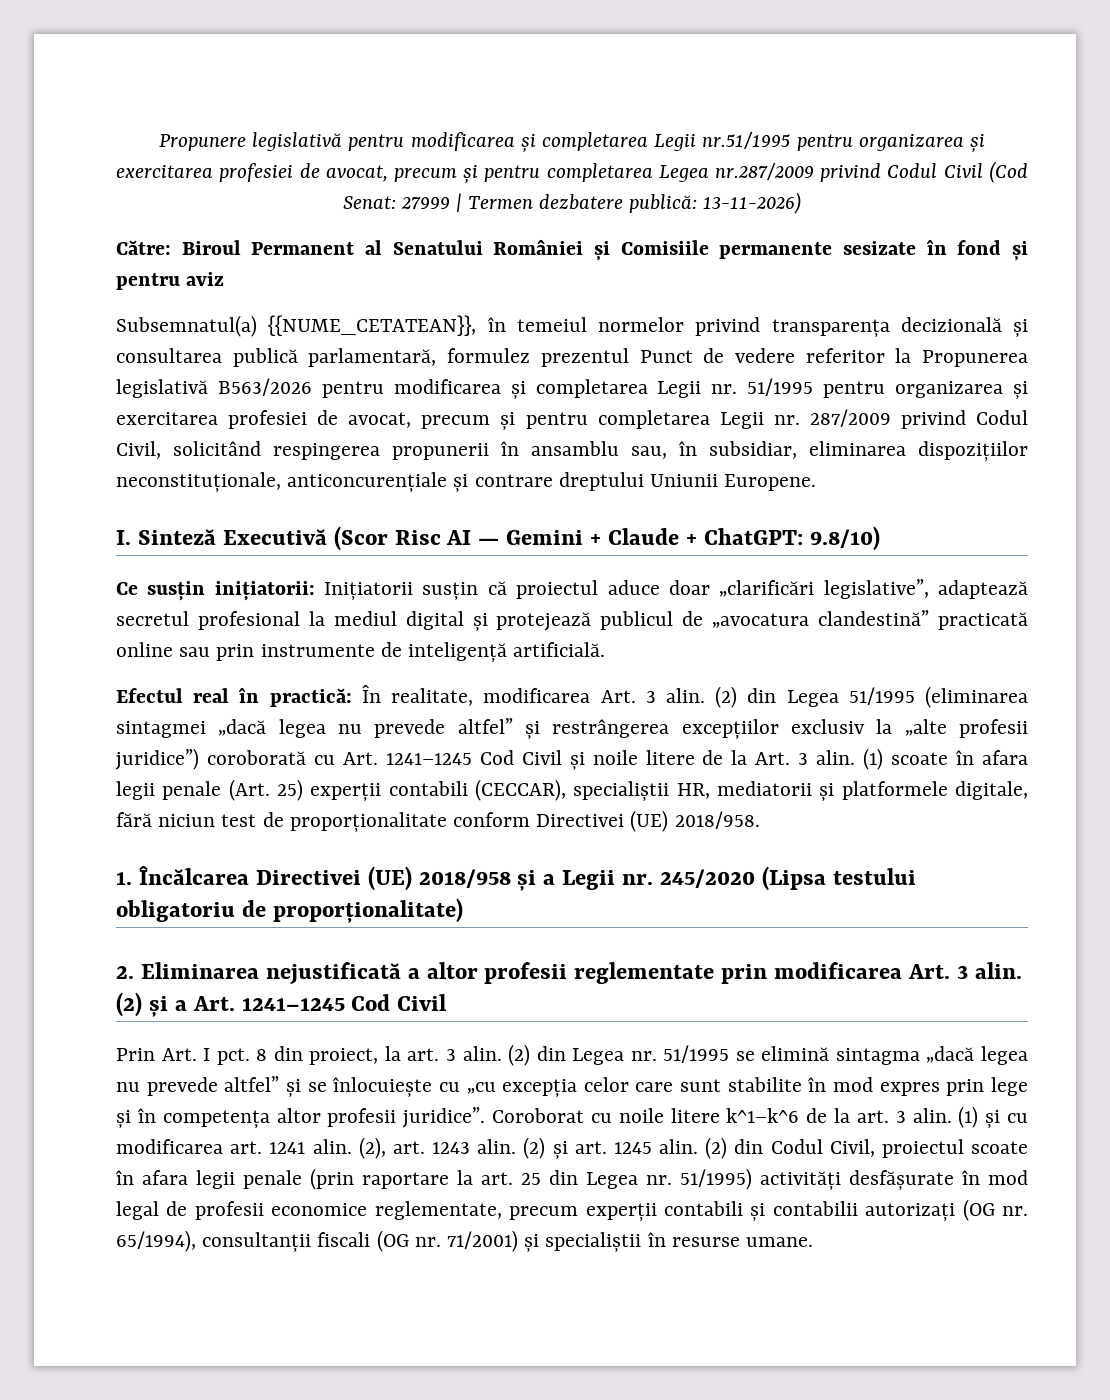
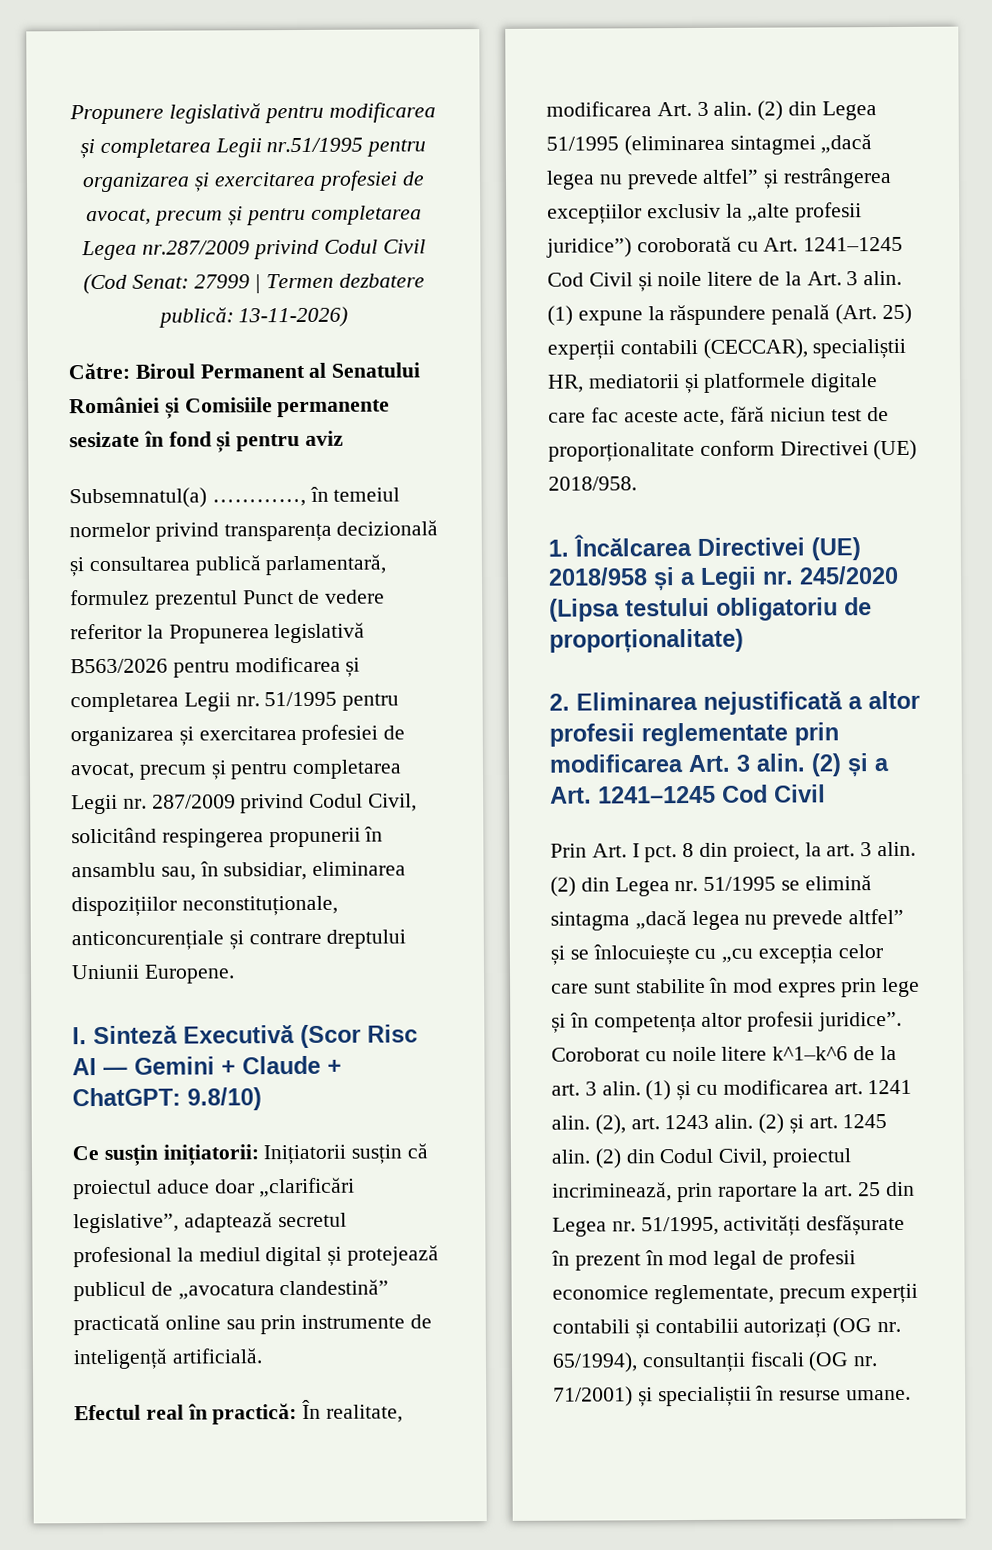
[268,315,477,336] {{NUME_CETATEAN}}, -> [211,498,306,507] …………,
[891,750,1029,765] [116,781,222,800] scoate în afara legii penale -> [577,304,831,326] expune la răspundere penală
[955,781,1028,800] digitale, -> [810,373,879,393] [548,407,726,427] digitale care fac aceste acte,
[970,1141,1028,1154] [116,1168,354,1190] scoate în afara legii penale (prin -> [552,1182,713,1203] incriminează, prin
[680,1168,752,1190] 51/1995) -> [640,1216,719,1236] 51/1995,
(980, 1177) none -> [574,1250,664,1271] prezent în

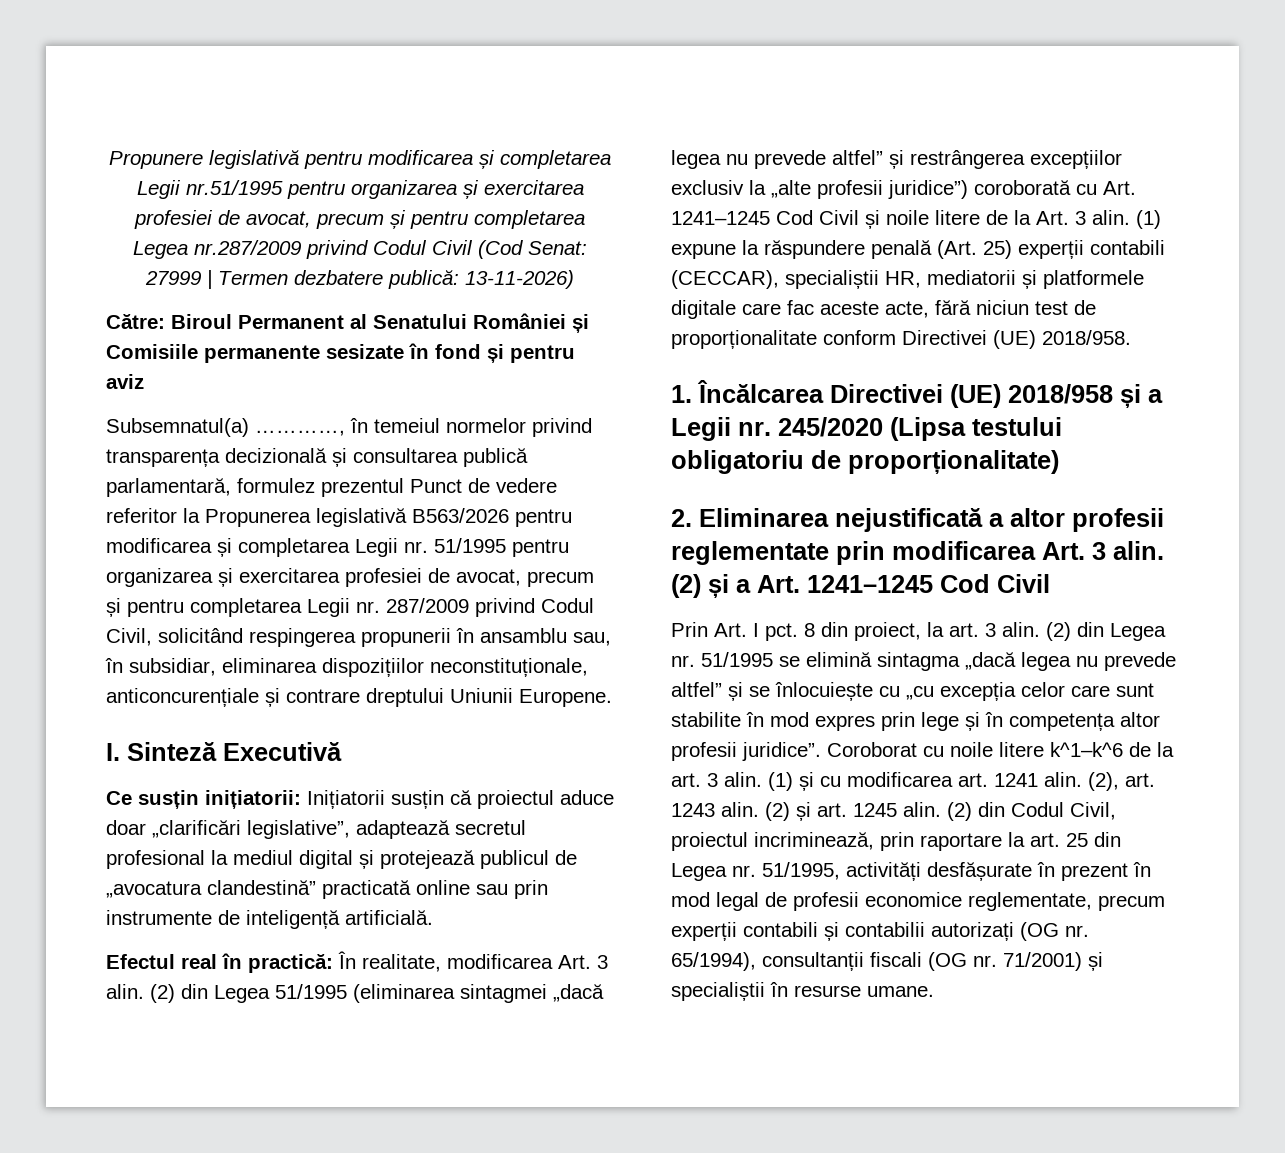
[300,1024,418,1048] [72,1055,342,1076] [72,1087,262,1111] (Scor Risc AI — Gemini + Claude + ChatGPT: 9.8/10) -> (342, 751) none

